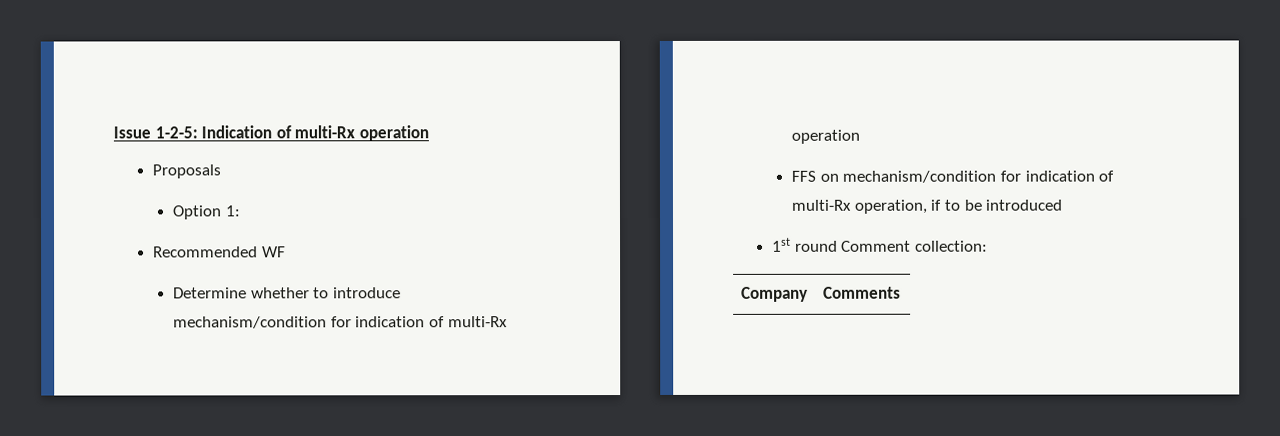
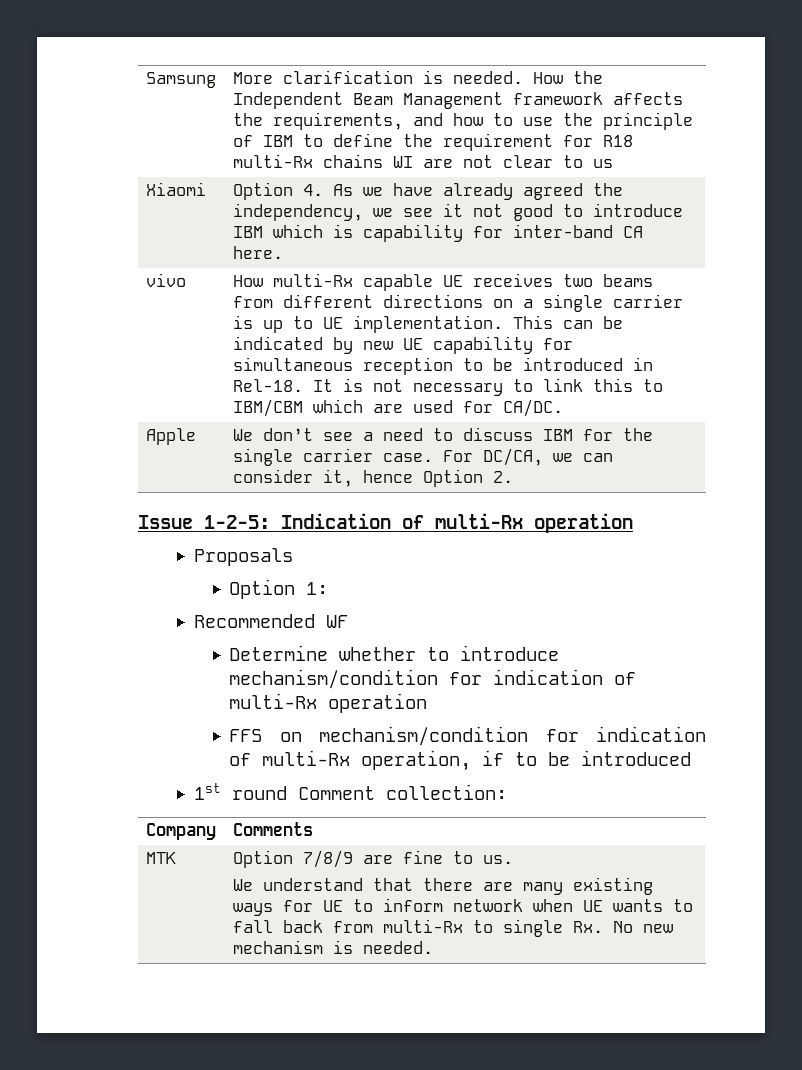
(113, 132) none -> [146,72,217,88] [233,70,604,84] [233,92,684,109] [233,112,694,130] [233,133,634,151] [233,154,614,168] [146,182,207,196] [233,182,624,200] [233,203,684,221] [233,224,644,242] [233,246,284,259] [146,273,187,287] [233,273,654,291] [233,294,684,312] [233,315,624,333] [233,336,574,354] [233,357,654,375] [233,378,664,396] [233,399,564,417] [146,428,197,445] [233,427,654,441] [233,448,614,466] [233,469,514,487] Samsung | More clarification is needed. How the Independent Beam Management framework affects the requirements, and how to use the principle of IBM to define the requirement for R18 multi-Rx chains WI are not clear to us // Xiaomi | Option 4. As we have already agreed the independency, we see it not good to introduce IBM which is capability for inter-band CA here. // vivo | How multi-Rx capable UE receives two beams from different directions on a single carrier is up to UE implementation. This can be indicated by new UE capability for simultaneous reception to be introduced in Rel-18. It is not necessary to link this to IBM/CBM which are used for CA/DC. // Apple | We don’t see a need to discuss IBM for the single carrier case. For DC/CA, we can consider it, hence Option 2. //
(901, 292) none -> [146,852,177,864] [233,850,514,868] [233,877,654,895] [233,898,694,916] [233,919,674,937] [233,940,434,954] // MTK | Option 7/8/9 are fine to us. // We understand that there are many existing ways for UE to inform network when UE wants to fall back from multi-Rx to single Rx. No new mechanism is needed.

